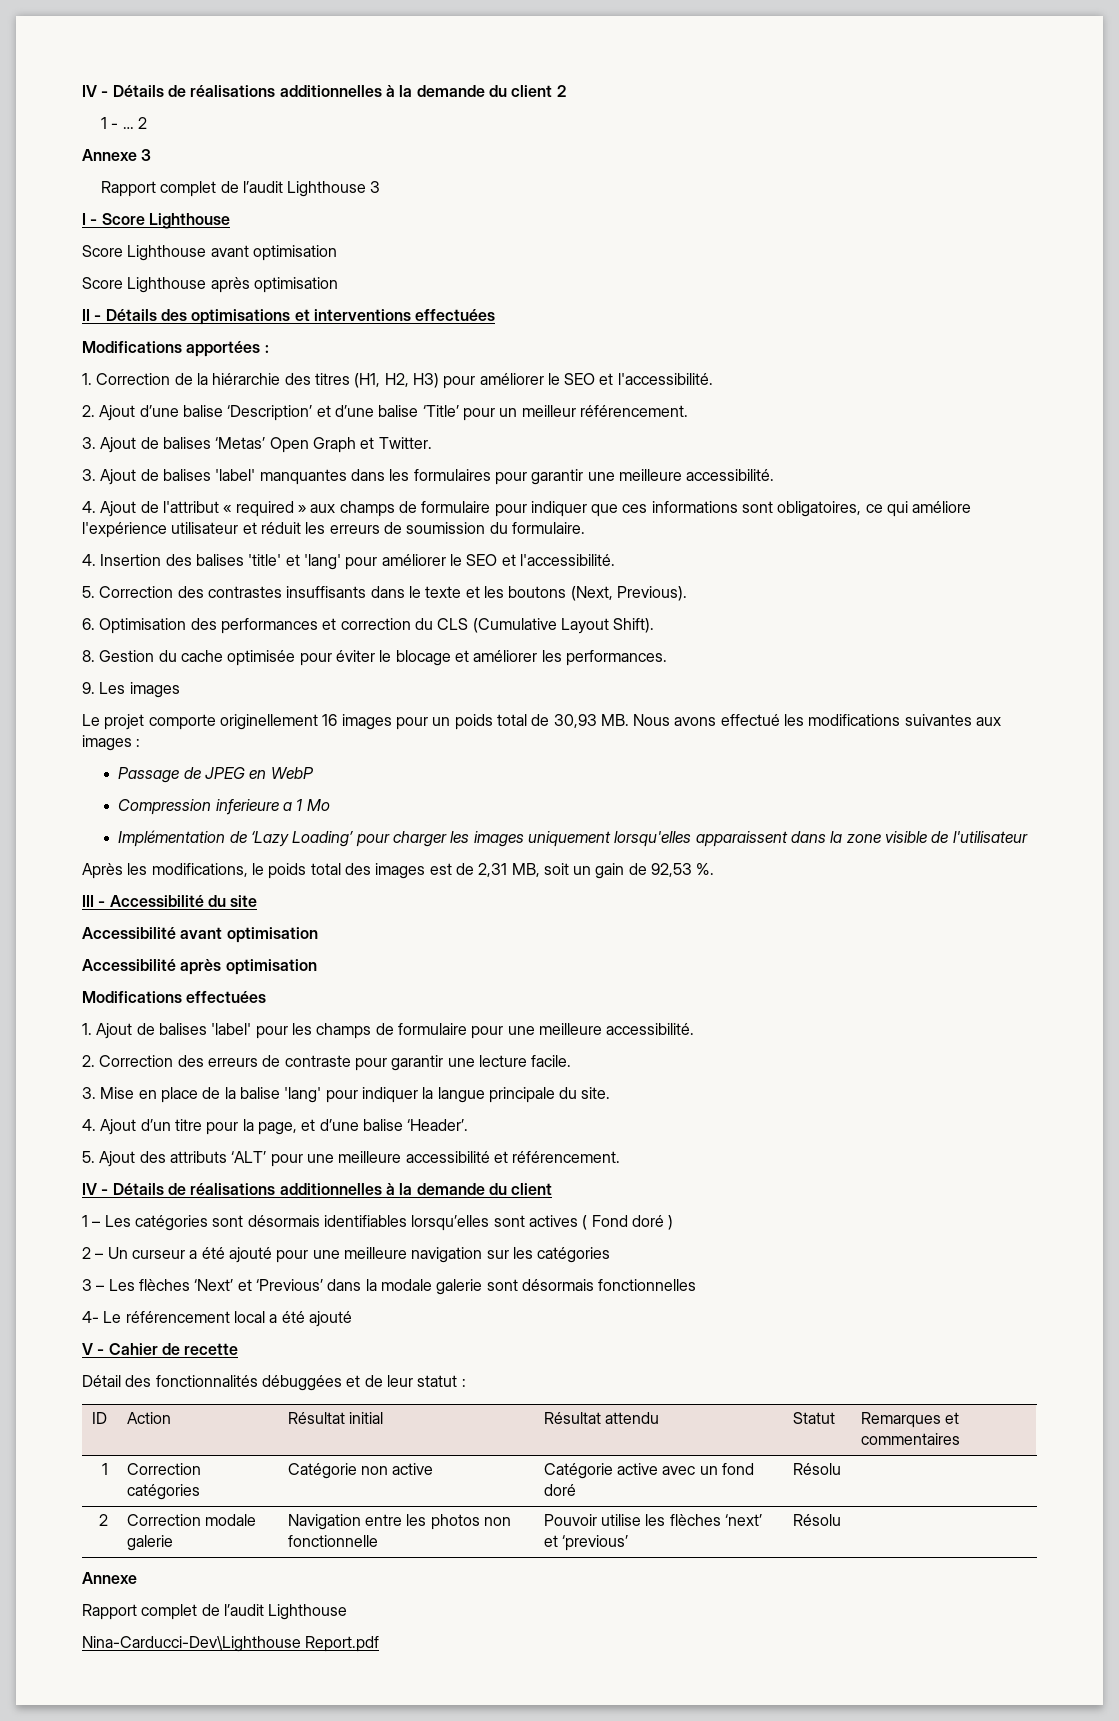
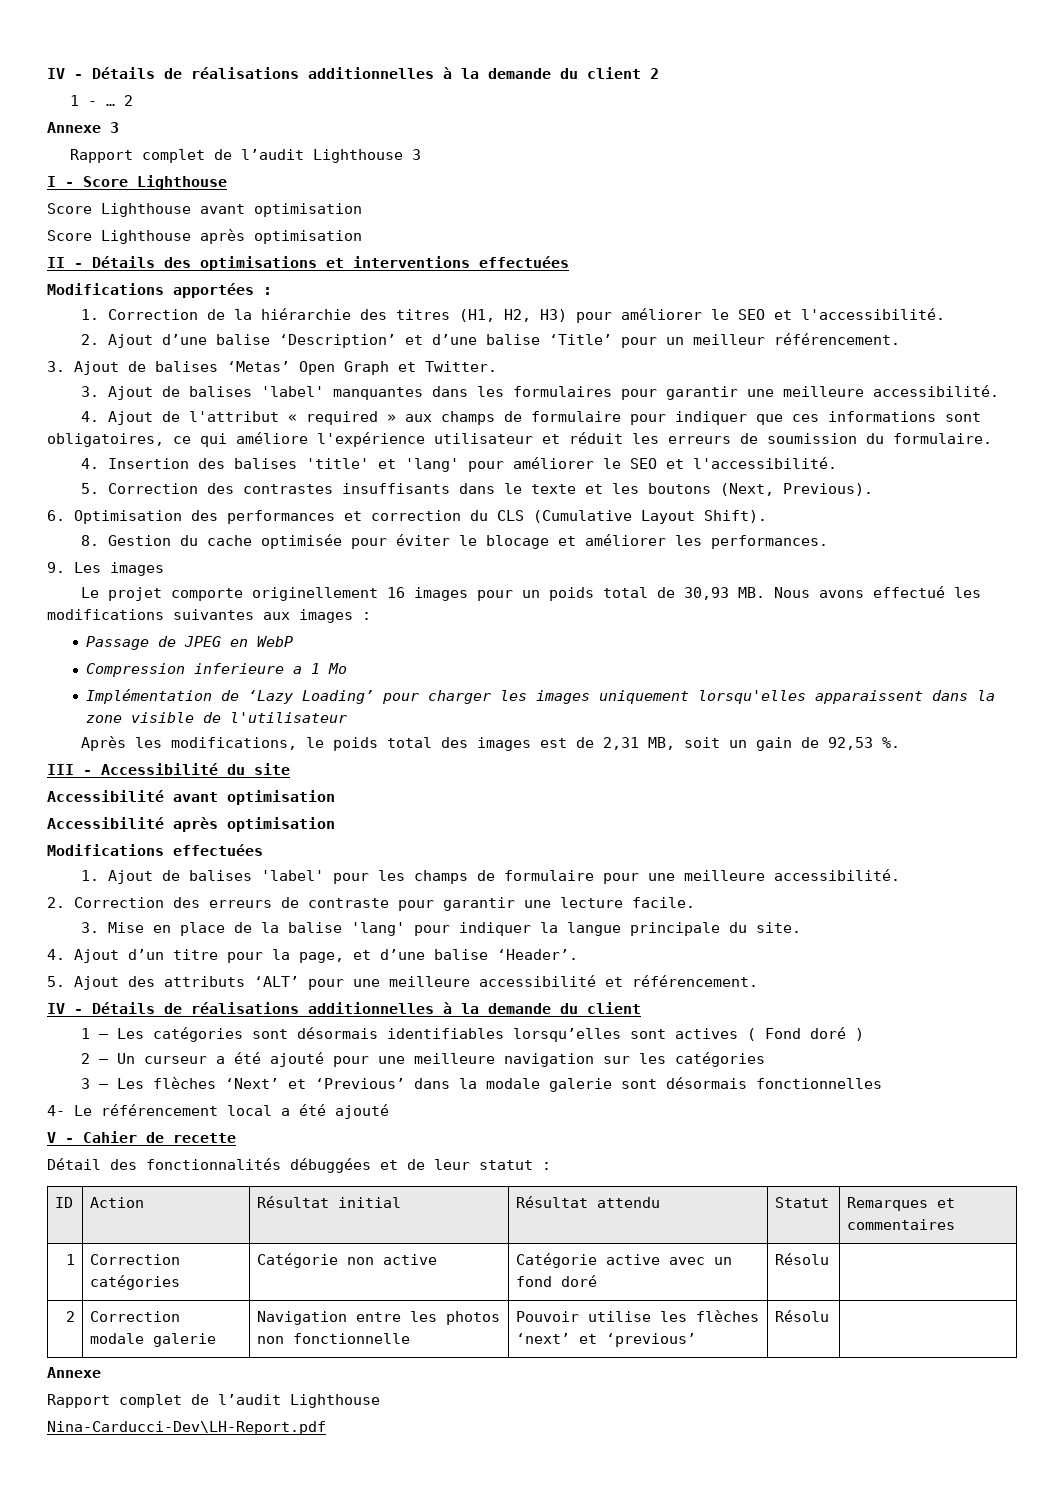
[82,1636,380,1652] Nina-Carducci-Dev\Lighthouse Report.pdf -> [47,1421,326,1435] Nina-Carducci-Dev\LH-Report.pdf

